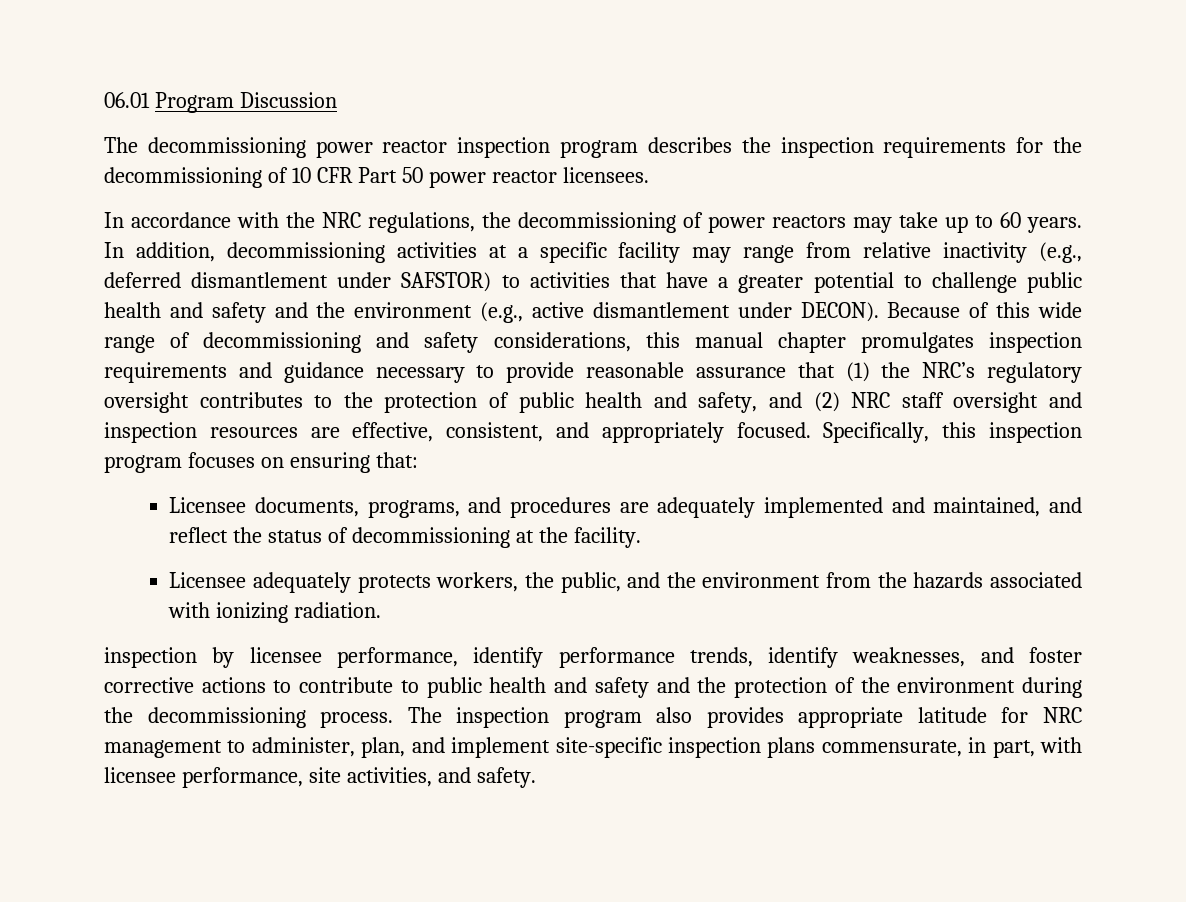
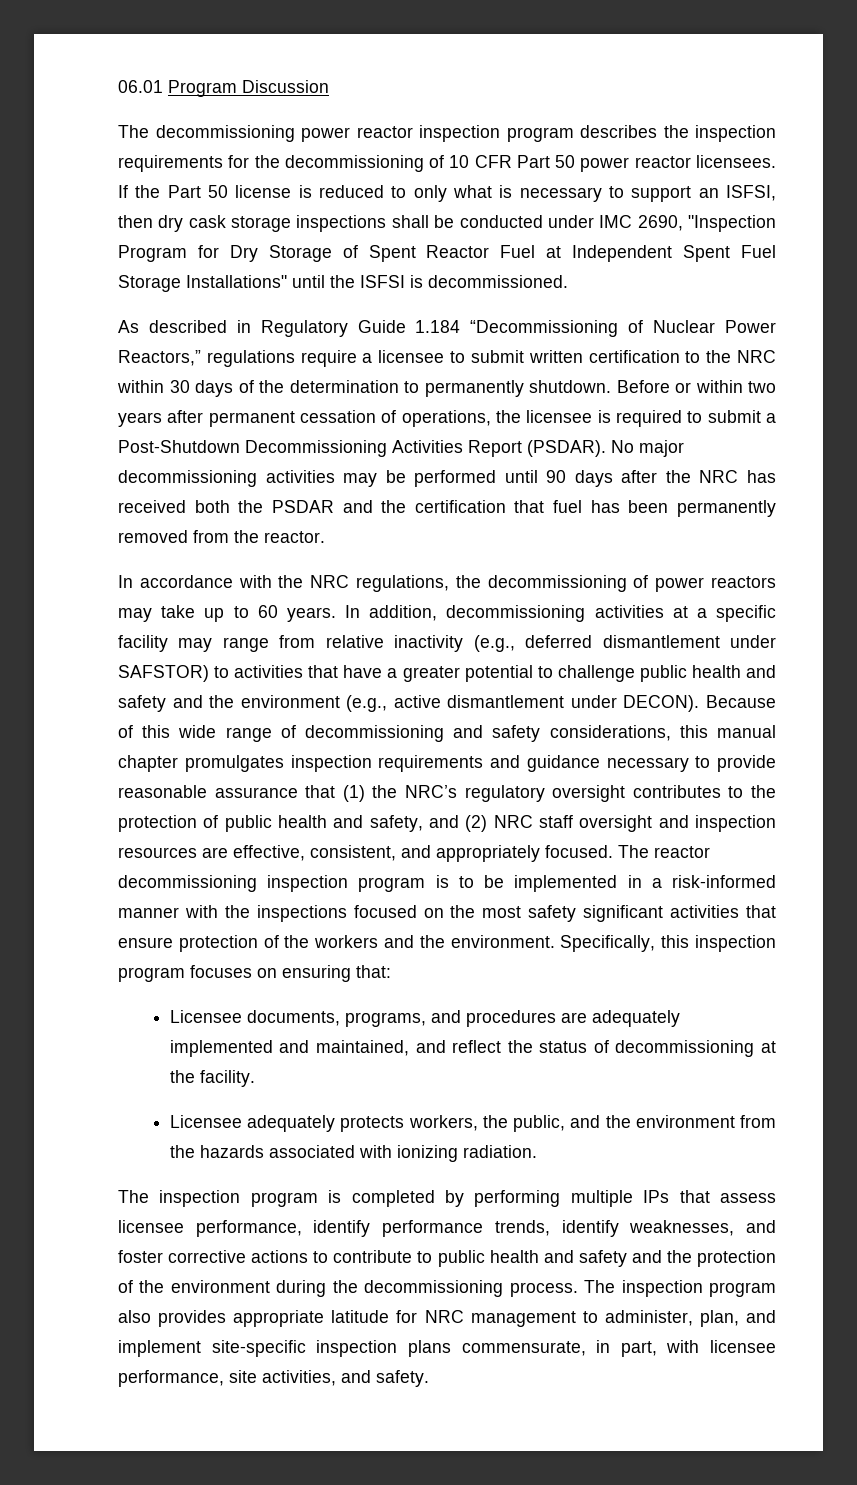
(649, 175) none -> [118,185,776,202] [118,215,776,232] [118,245,776,262] [118,275,568,292] [118,320,777,337] [118,350,777,367] [117,380,776,397] [118,410,776,427] [118,440,684,457] [118,470,776,487] [118,500,776,517] [118,530,325,543] If the Part 50 license is reduced to only what is necessary to support an ISFSI, then dry cask storage inspections shall be conducted under IMC 2690, "Inspection Program for Dry Storage of Spent Reactor Fuel at Independent Spent Fuel Storage Installations" until the ISFSI is decommissioned. // As described in Regulatory Guide 1.184 “Decommissioning of Nuclear Power Reactors,” regulations require a licensee to submit written certification to the NRC within 30 days of the determination to permanently shutdown. Before or within two years after permanent cessation of operations, the licensee is required to submit a Post-Shutdown Decommissioning Activities Report (PSDAR). No major decommissioning activities may be performed until 90 days after the NRC has received both the PSDAR and the certification that fuel has been permanently removed from the reactor.
(811, 430) none -> [618,845,710,858] [118,875,776,892] [118,905,776,922] [118,935,555,952] The reactor decommissioning inspection program is to be implemented in a risk-informed manner with the inspections focused on the most safety significant activities that ensure protection of the workers and the environment.
[104,647,235,668] inspection by -> [118,1190,776,1207] The inspection program is completed by performing multiple IPs that assess

